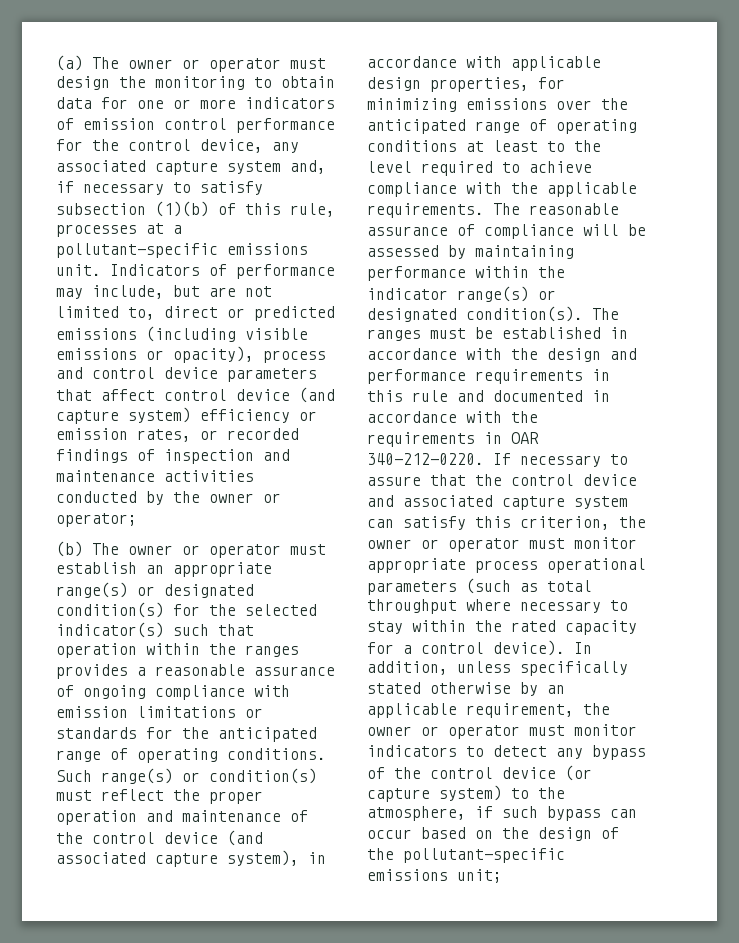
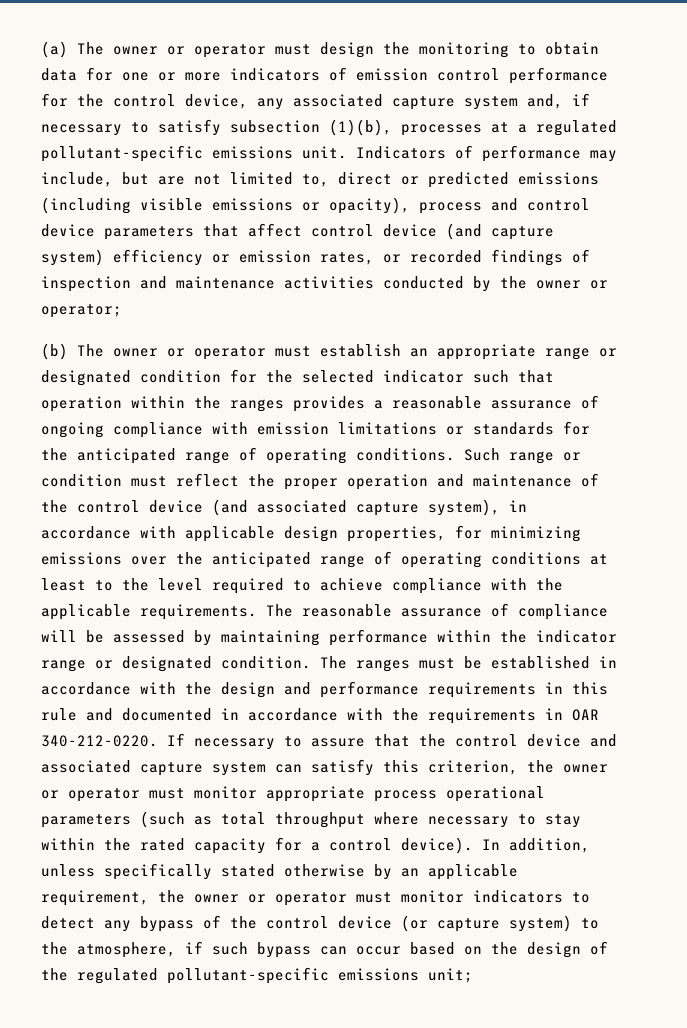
[155,201,335,217] (1)(b) of this rule, -> [329,119,392,136] (1)(b),
(182, 229) none -> [536,120,617,136] regulated
[56,582,254,598] [56,602,164,618] range(s) or designated condition(s) -> [545,347,617,360] [41,370,221,386] range or designated condition
[56,622,164,638] indicator(s) -> [383,370,464,383] indicator
[101,768,317,784] range(s) or condition(s) -> [509,451,581,464] [41,474,122,487] range or condition
[457,286,556,302] [367,306,583,322] range(s) or designated condition(s). -> [41,656,311,672] range or designated condition.
(394, 854) none -> [77,968,158,984] regulated

